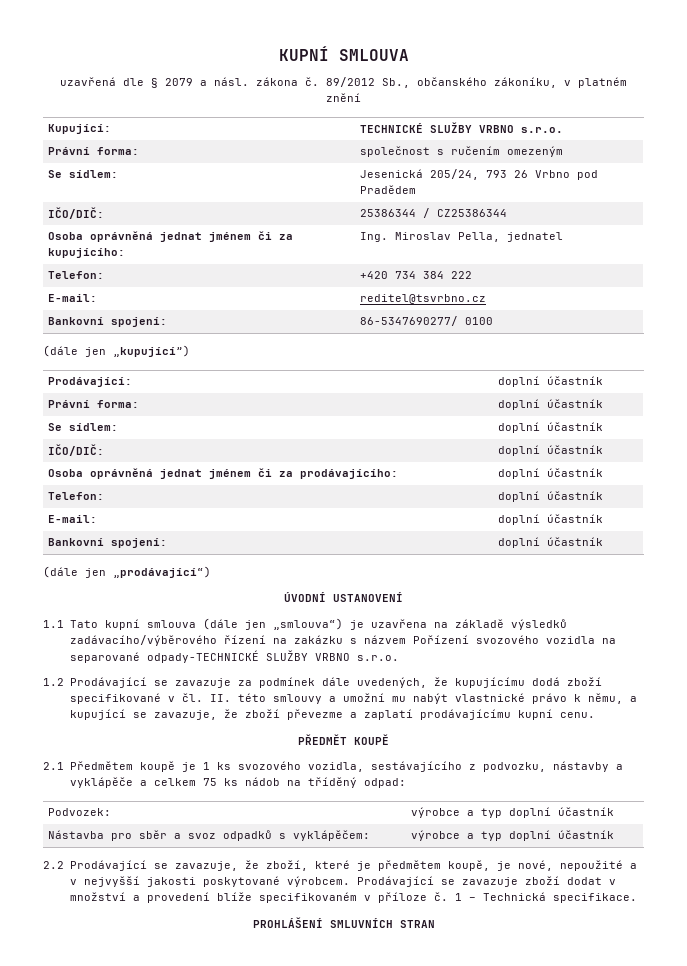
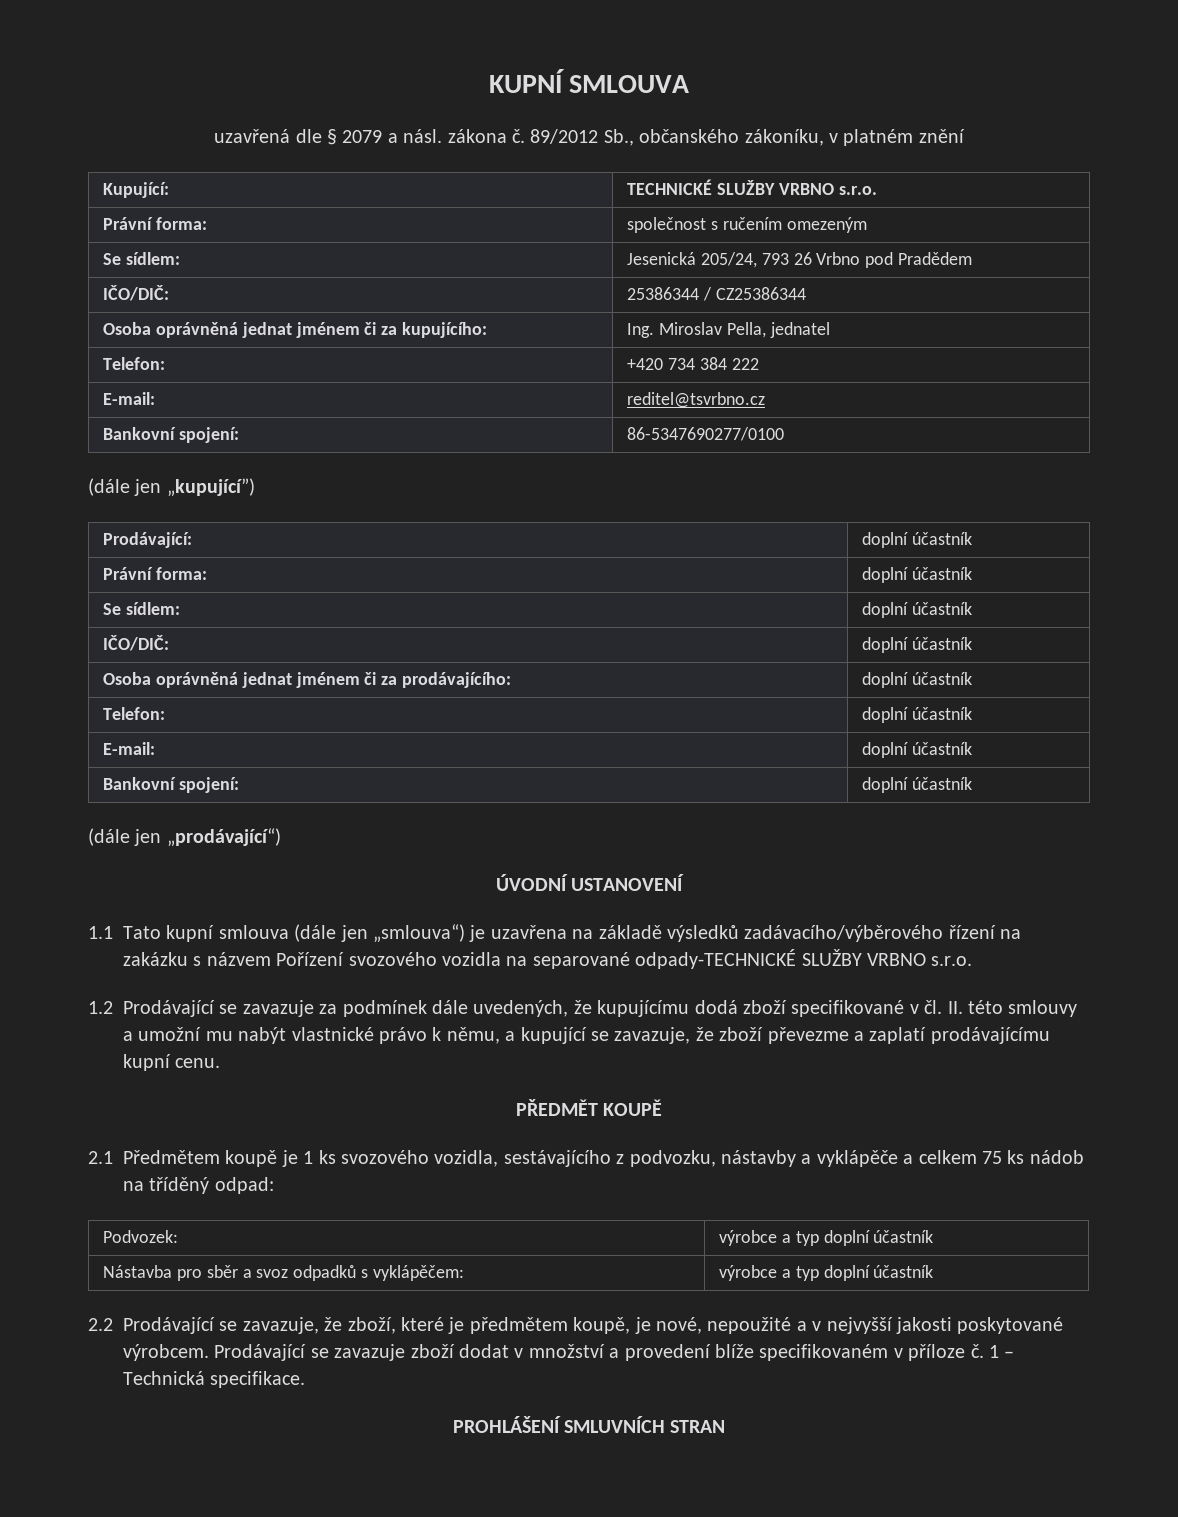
[360,316,494,326] 86-5347690277/ 0100 -> [627,427,785,441] 86-5347690277/0100

